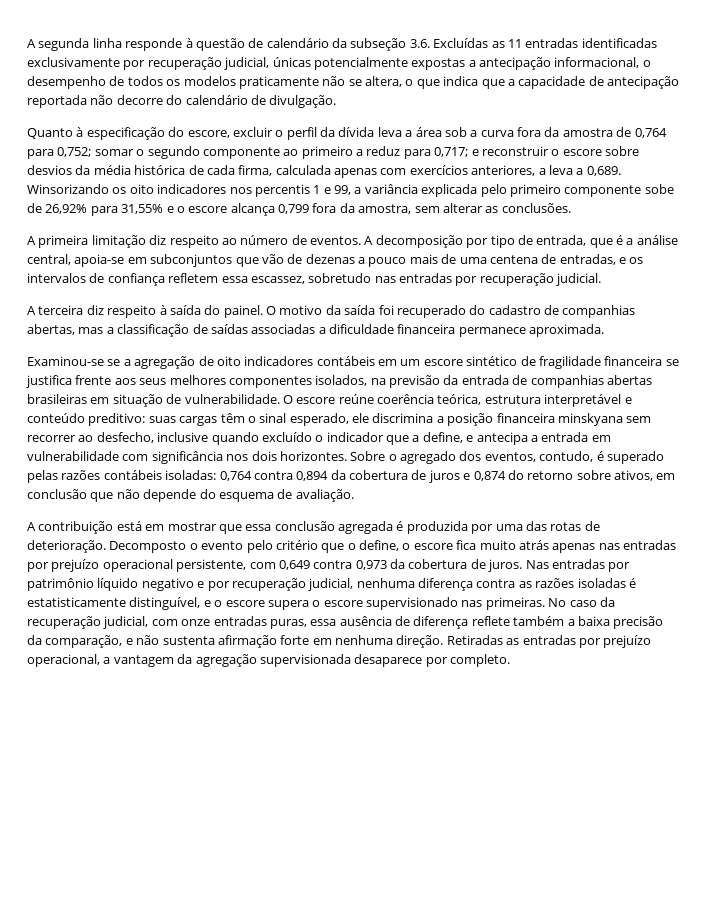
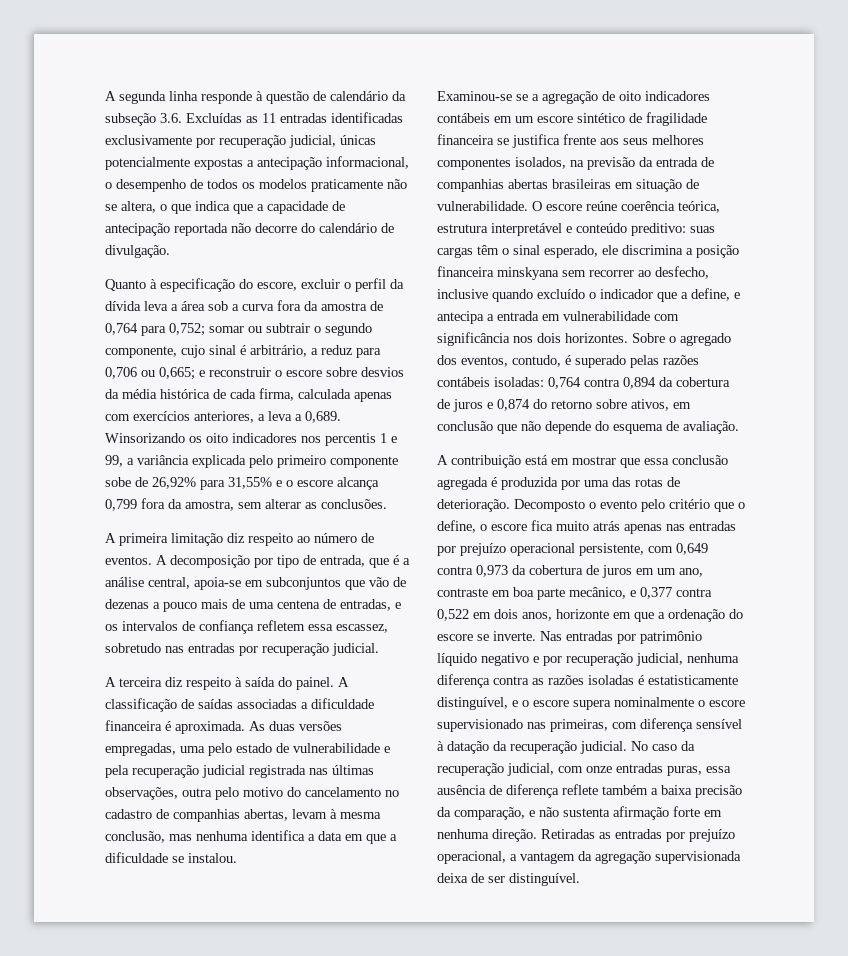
[136,146,469,159] o segundo componente ao primeiro a reduz para 0,717; -> [248,323,372,336] [105,345,381,358] [105,367,195,380] ou subtrair o segundo componente, cujo sinal é arbitrário, a reduz para 0,706 ou 0,665;
[266,305,636,318] [27,324,114,335] O motivo da saída foi recuperado do cadastro de companhias abertas, mas a -> [338,677,349,687] A
[458,327,526,337] permanece -> [165,721,171,731] é
(605, 330) none -> [249,721,342,731] [105,743,390,756] [105,765,374,778] [105,787,399,800] [105,809,381,822] [105,830,397,844] [105,852,237,863] As duas versões empregadas, uma pelo estado de vulnerabilidade e pela recuperação judicial registrada nas últimas observações, outra pelo motivo do cancelamento no cadastro de companhias abertas, levam à mesma conclusão, mas nenhuma identifica a data em que a dificuldade se instalou.
[488,559,523,572] juros. -> [602,565,703,578] [437,587,712,600] [437,609,743,622] [437,631,536,641] juros em um ano, contraste em boa parte mecânico, e 0,377 contra 0,522 em dois anos, horizonte em que a ordenação do escore se inverte.
(309, 605) none -> [614,697,694,707] nominalmente
[485,597,545,610] primeiras. -> [550,718,742,732] [437,741,627,754] primeiras, com diferença sensível à datação da recuperação judicial.
[354,654,510,667] desaparece por completo. -> [437,873,580,886] deixa de ser distinguível.

